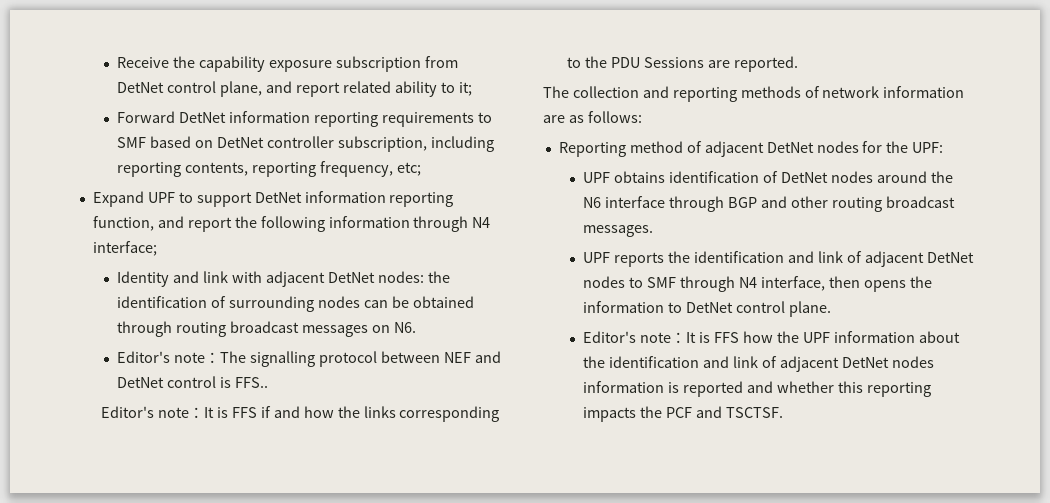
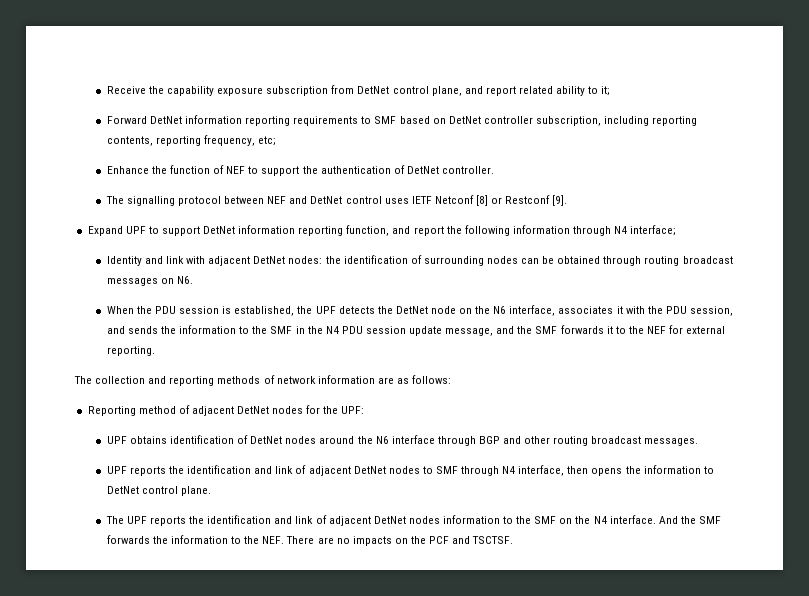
(421, 169) none -> [106,165,494,176] [105,195,568,206] // Enhance the function of NEF to support the authentication of DetNet controller. // The signalling protocol between NEF and DetNet control uses IETF Netconf [8] or Restconf [9].
[117,351,501,367] [117,376,268,388] [101,406,500,422] [567,56,798,72] Editor's note：The signalling protocol between NEF and DetNet control is FFS.. // Editor's note：It is FFS if and how the links corresponding to the PDU Sessions are reported. -> [106,305,733,316] [106,325,726,336] [106,346,155,356] When the PDU session is established, the UPF detects the DetNet node on the N6 interface, associates it with the PDU session, and sends the information to the SMF in the N4 PDU session update message, and the SMF forwards it to the NEF for external reporting.
[583,331,960,343] Editor's note：It is FFS how the UPF information about -> [105,516,186,526] The UPF reports
[668,381,931,397] [583,407,637,422] is reported and whether this reporting impacts -> [503,515,721,524] [106,535,408,546] to the SMF on the N4 interface. And the SMF forwards the information to the NEF. There are no impacts on

